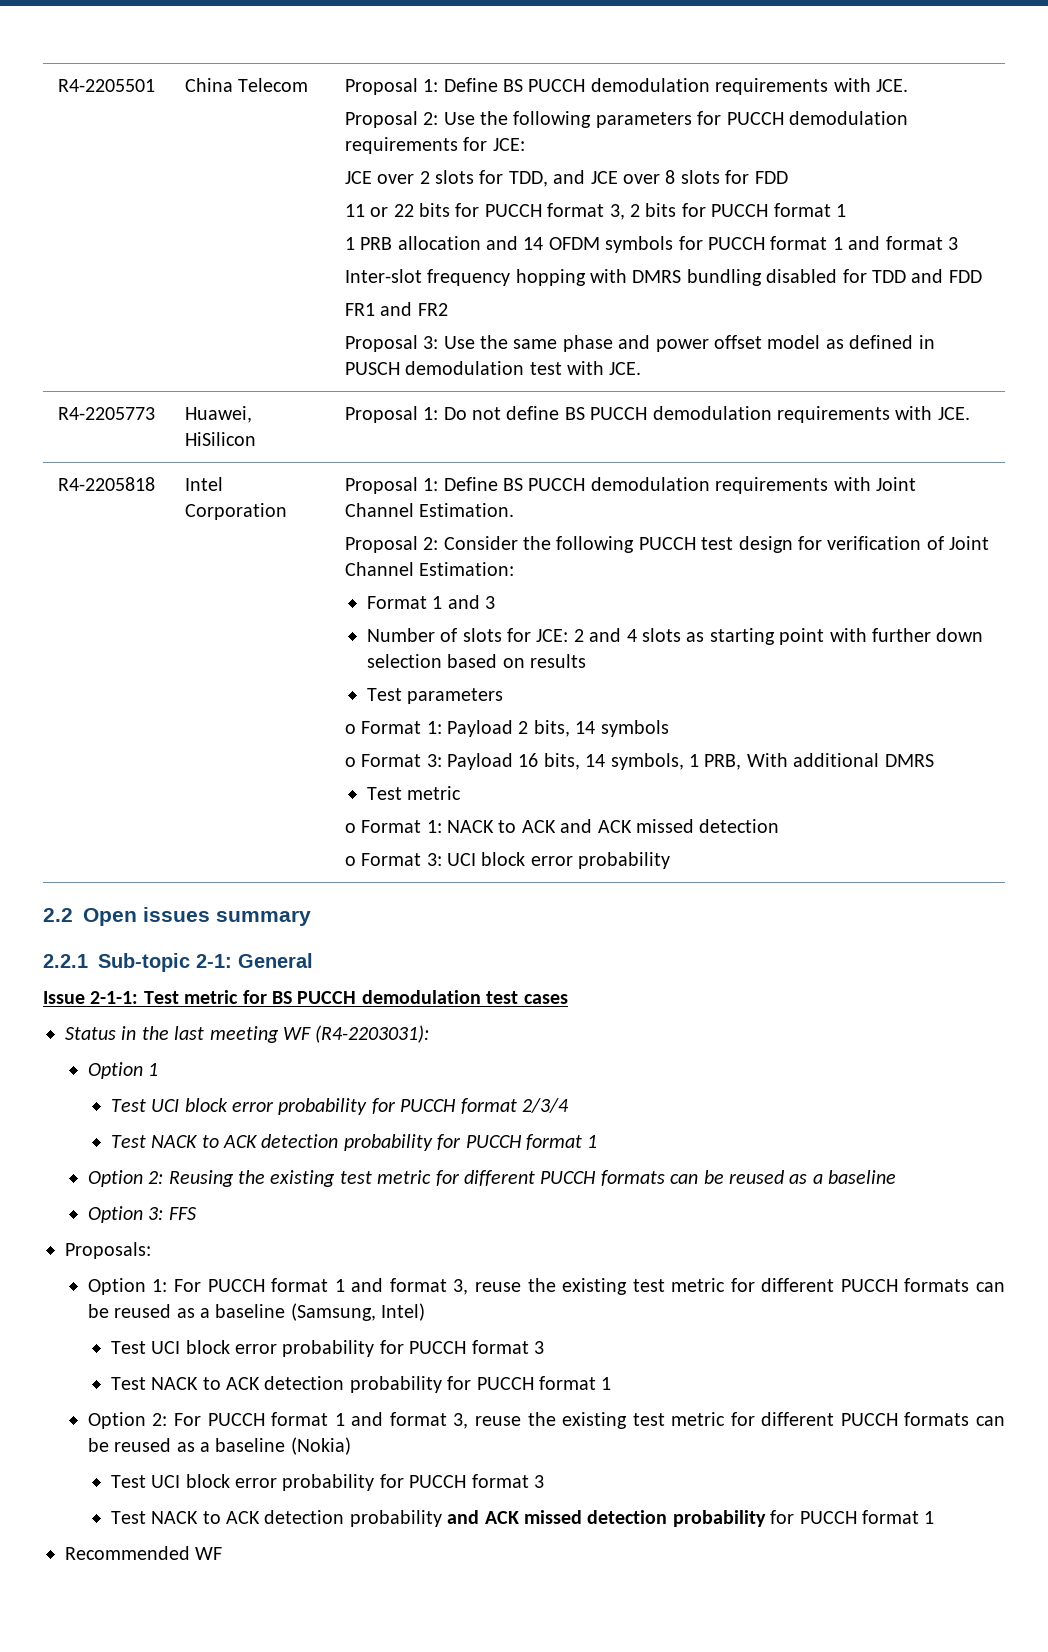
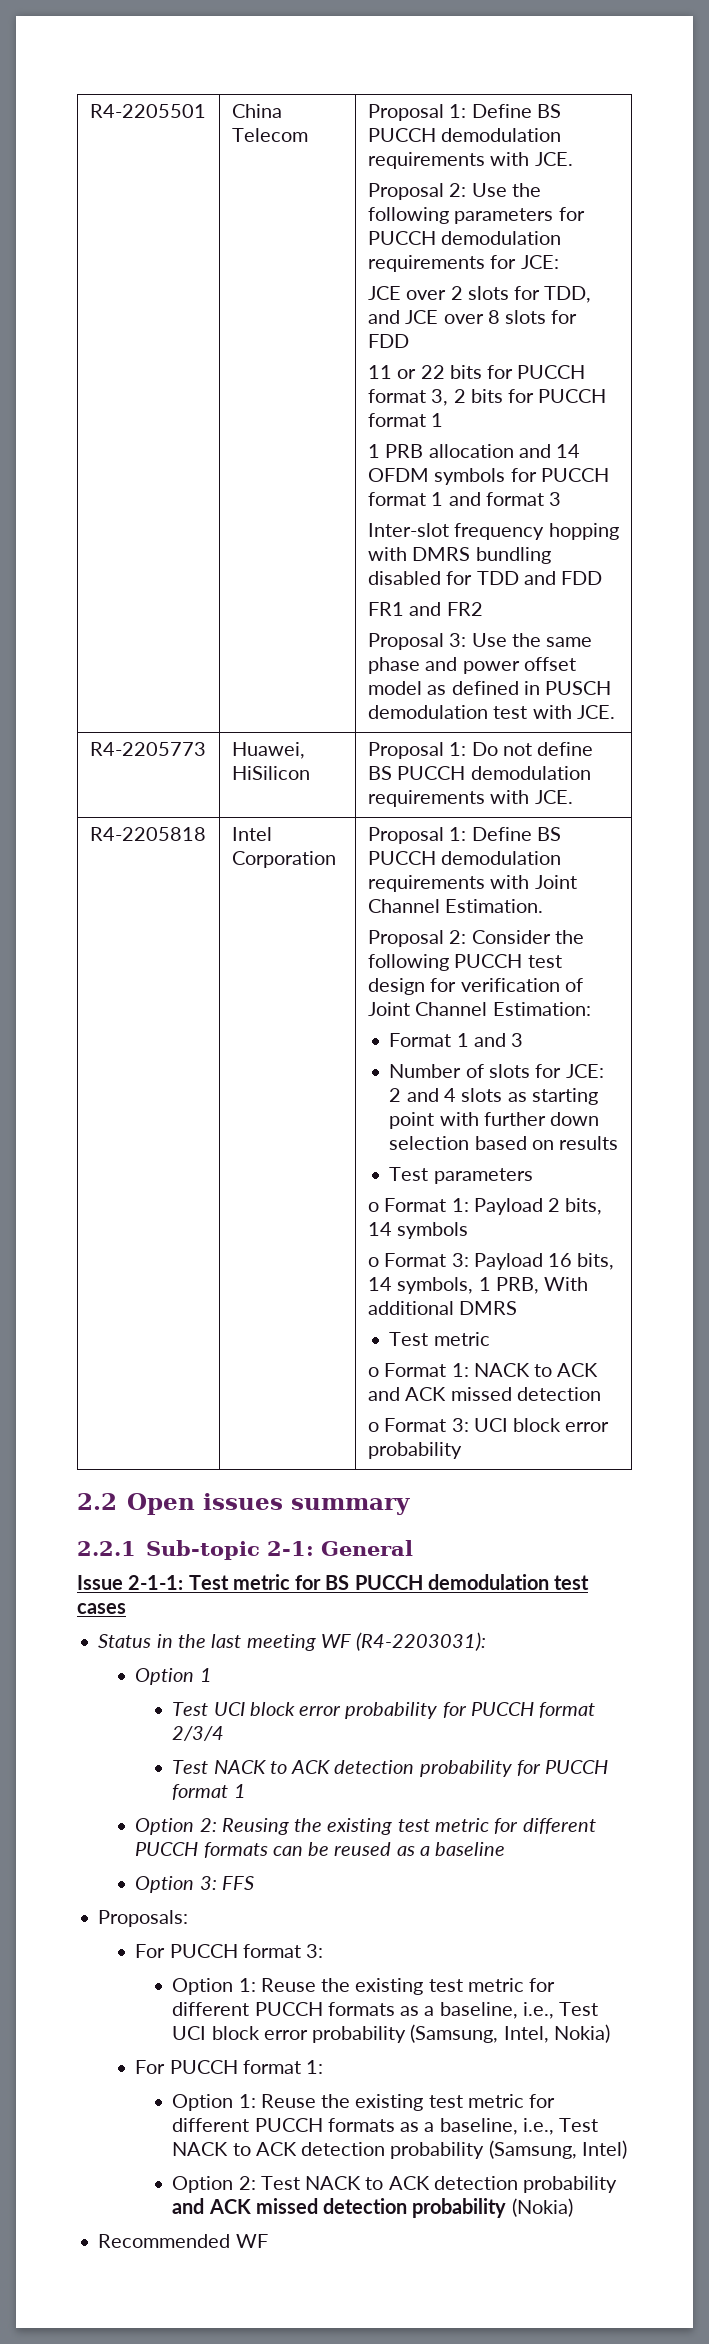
[87,1278,1006,1295] [87,1303,426,1321] [110,1340,544,1357] [110,1376,612,1393] [87,1412,1006,1429] [87,1437,351,1455] [110,1474,544,1491] Option 1: For PUCCH format 1 and format 3, reuse the existing test metric for different PUCCH formats can be reused as a baseline (Samsung, Intel) // Test UCI block error probability for PUCCH format 3 // Test NACK to ACK detection probability for PUCCH format 1 // Option 2: For PUCCH format 1 and format 3, reuse the existing test metric for different PUCCH formats can be reused as a baseline (Nokia) // Test UCI block error probability for PUCCH format 3 // -> [135,1944,324,1958] [172,1978,556,1995] [172,2002,599,2019] [172,2024,610,2043] [135,2060,324,2074] [172,2094,556,2111] [172,2118,599,2135] [172,2140,627,2159] [172,2176,256,2193] For PUCCH format 3: // Option 1: Reuse the existing test metric for different PUCCH formats as a baseline, i.e., Test UCI block error probability (Samsung, Intel, Nokia) // For PUCCH format 1: // Option 1: Reuse the existing test metric for different PUCCH formats as a baseline, i.e., Test NACK to ACK detection probability (Samsung, Intel) // Option 2:
[770,1510,935,1524] for PUCCH format 1 -> [511,2198,573,2217] (Nokia)

